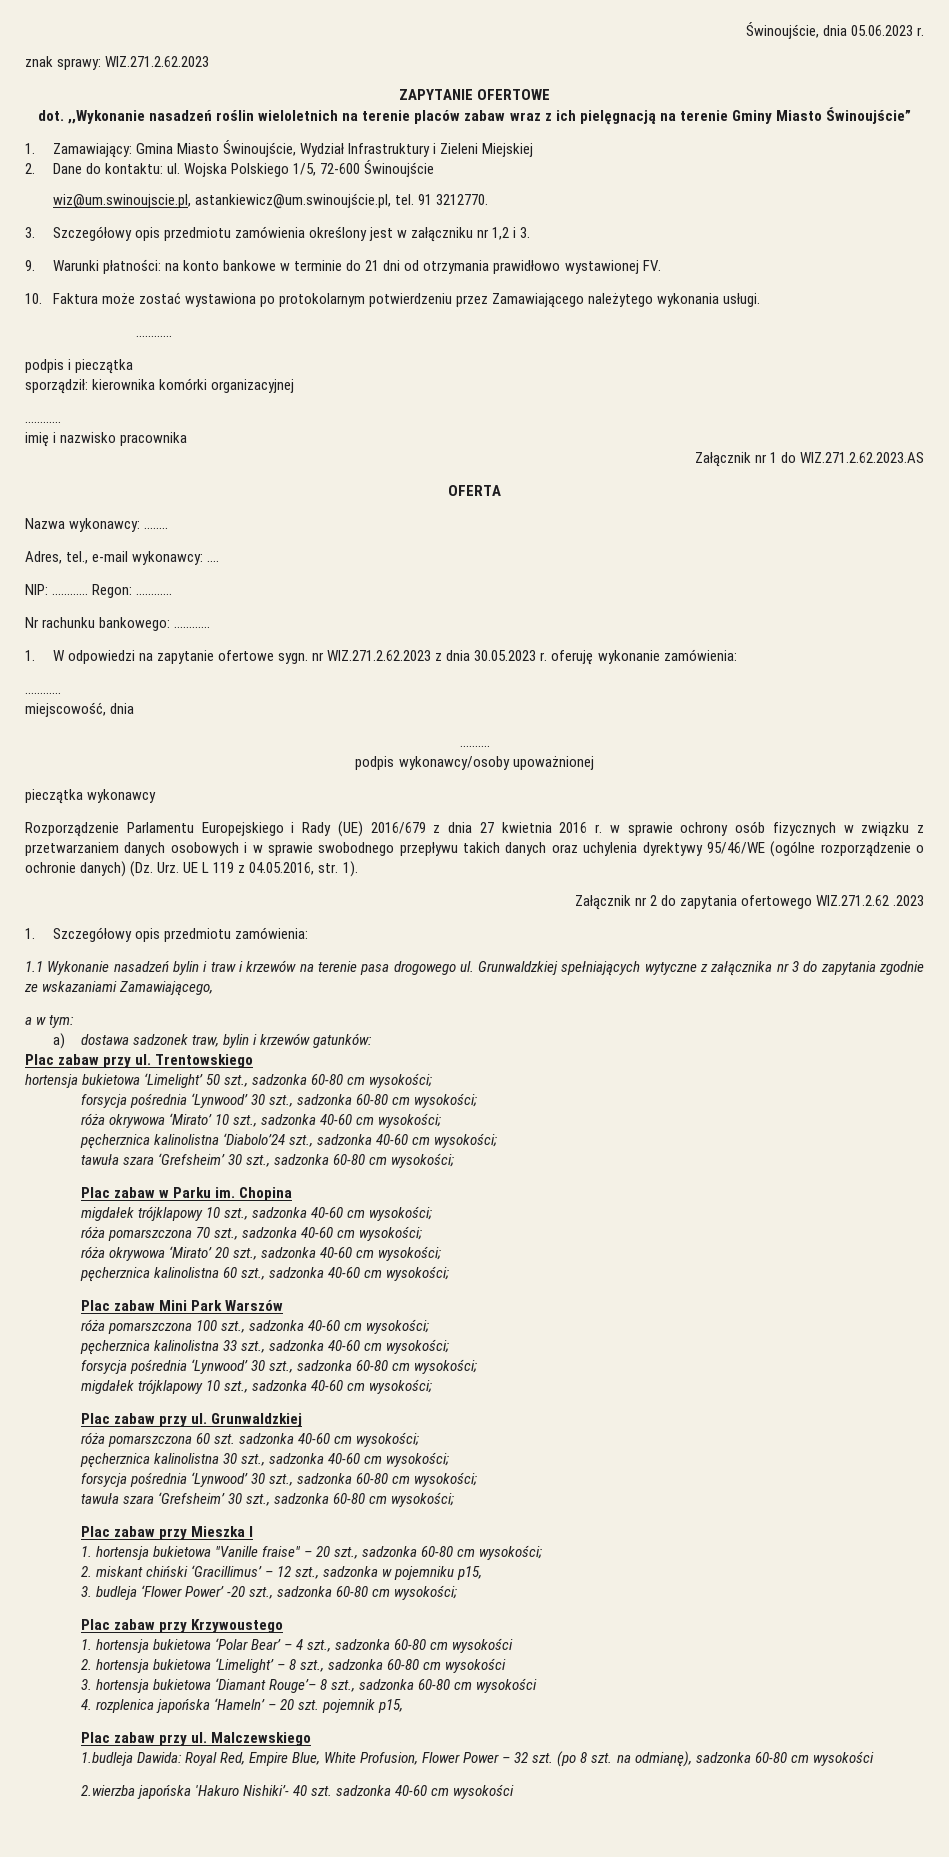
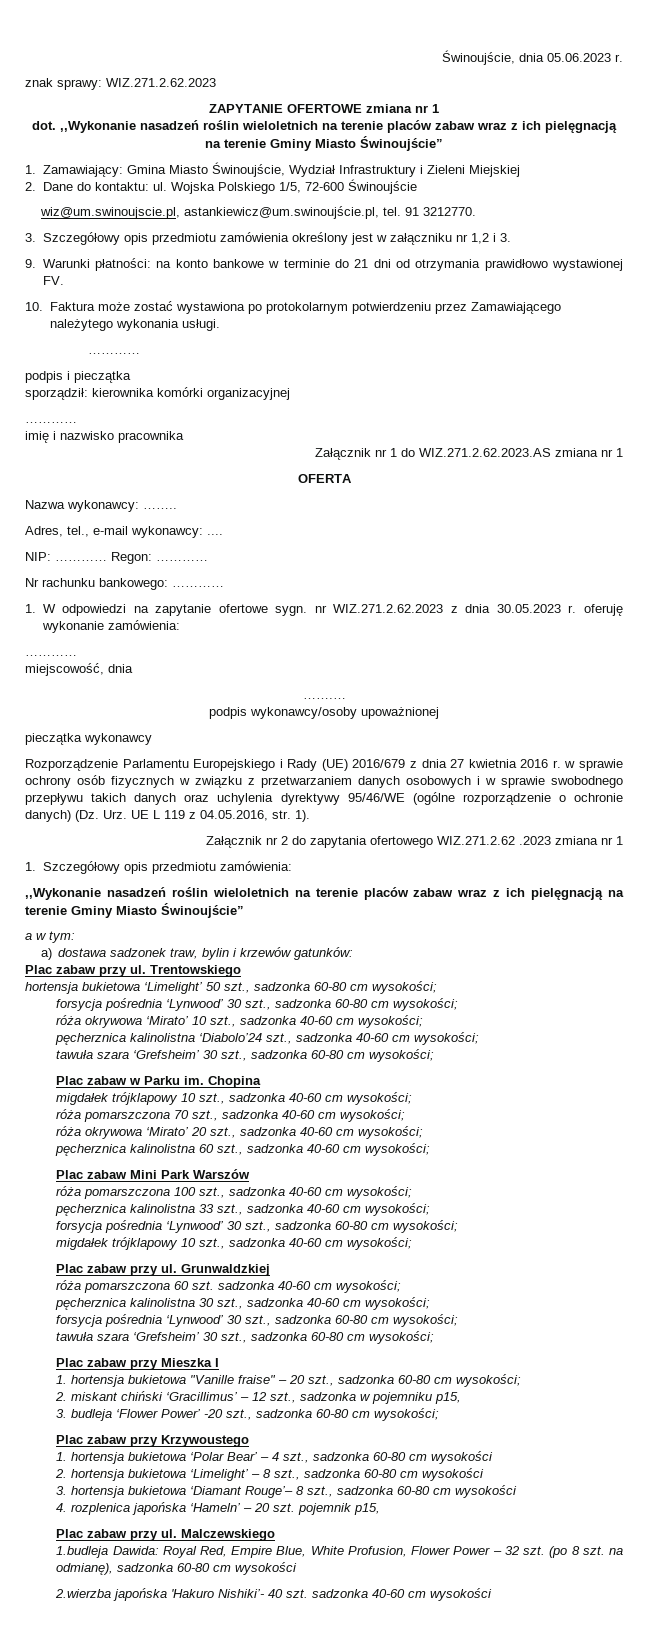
(551, 94) none -> [366,104,439,113] zmiana nr 1
(924, 457) none -> [555,448,623,457] zmiana nr 1
(924, 900) none -> [555,836,623,845] zmiana nr 1
[25,960,925,976] [24,981,214,996] 1.1 Wykonanie nasadzeń bylin i traw i krzewów na terenie pasa drogowego ul. Grunwaldzkiej spełniających wytyczne z załącznika nr 3 do zapytania zgodnie ze wskazaniami Zamawiającego, -> [25,887,625,900] [25,903,244,918] ,,Wykonanie nasadzeń roślin wieloletnich na terenie placów zabaw wraz z ich pielęgnacją na terenie Gminy Miasto Świnoujście”

